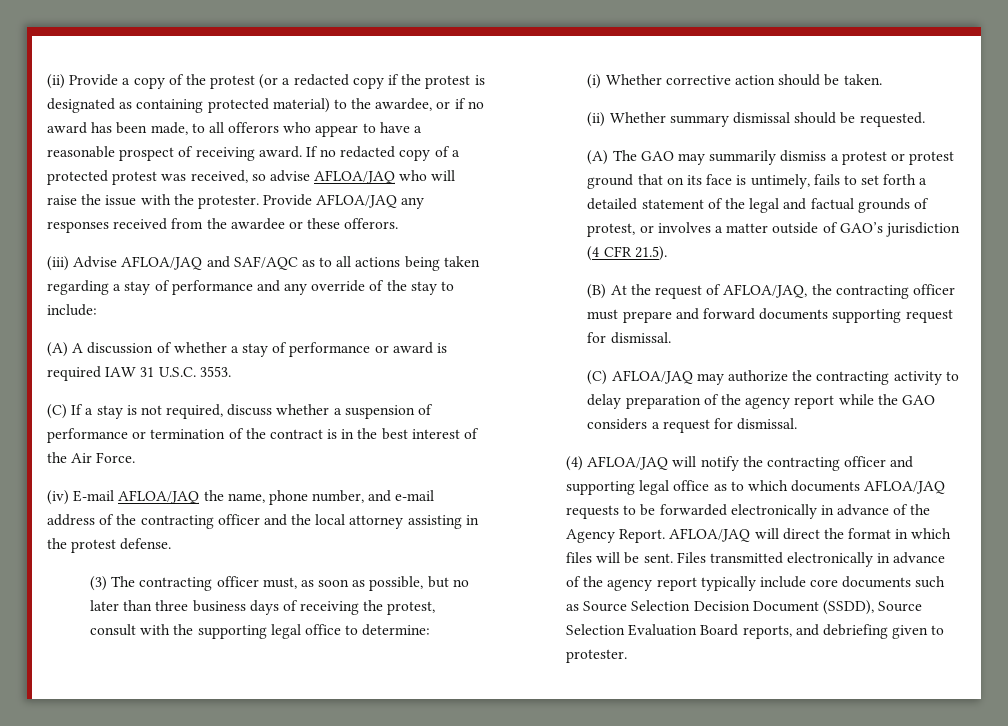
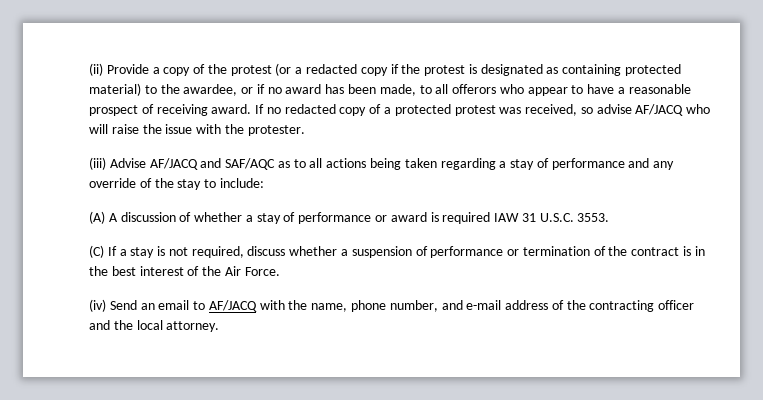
[314,170,396,184] AFLOA/JAQ -> [635,104,684,116] AF/JACQ
[263,194,425,209] [47,218,399,233] Provide AFLOA/JAQ any responses received from the awardee or these offerors. -> (305, 130) none
[121,256,203,270] AFLOA/JAQ -> [149,158,198,170] AF/JACQ
[73,490,200,504] E-mail AFLOA/JAQ -> [109,300,285,312] Send an email to AF/JACQ with
[349,515,479,529] [47,538,172,553] [89,576,469,591] [89,600,436,615] [89,624,431,639] [587,74,882,89] [587,112,925,127] [587,150,955,165] [587,174,928,189] [587,198,929,213] [587,222,960,237] [587,246,667,261] [587,284,955,299] [587,308,953,323] [587,332,671,344] [587,370,959,385] [587,394,935,409] [587,418,798,433] [565,456,914,471] [565,480,946,495] [565,504,931,519] [565,528,952,543] [565,552,946,567] [565,576,946,591] [565,600,923,615] [565,624,945,639] [565,649,627,663] attorney assisting in the protest defense. // (3) The contracting officer must, as soon as possible, but no later than three business days of receiving the protest, consult with the supporting legal office to determine: // (i) Whether corrective action should be taken. // (ii) Whether summary dismissal should be requested. // (A) The GAO may summarily dismiss a protest or protest ground that on its face is untimely, fails to set forth a detailed statement of the legal and factual grounds of protest, or involves a matter outside of GAO’s jurisdiction (4 CFR 21.5). // (B) At the request of AFLOA/JAQ, the contracting officer must prepare and forward documents supporting request for dismissal. // (C) AFLOA/JAQ may authorize the contracting activity to delay preparation of the agency report while the GAO considers a request for dismissal. // (4) AFLOA/JAQ will notify the contracting officer and supporting legal office as to which documents AFLOA/JAQ requests to be forwarded electronically in advance of the Agency Report. AFLOA/JAQ will direct the format in which files will be sent. Files transmitted electronically in advance of the agency report typically include core documents such as Source Selection Decision Document (SSDD), Source Selection Evaluation Board reports, and debriefing given to protester. -> [166,321,220,332] attorney.

